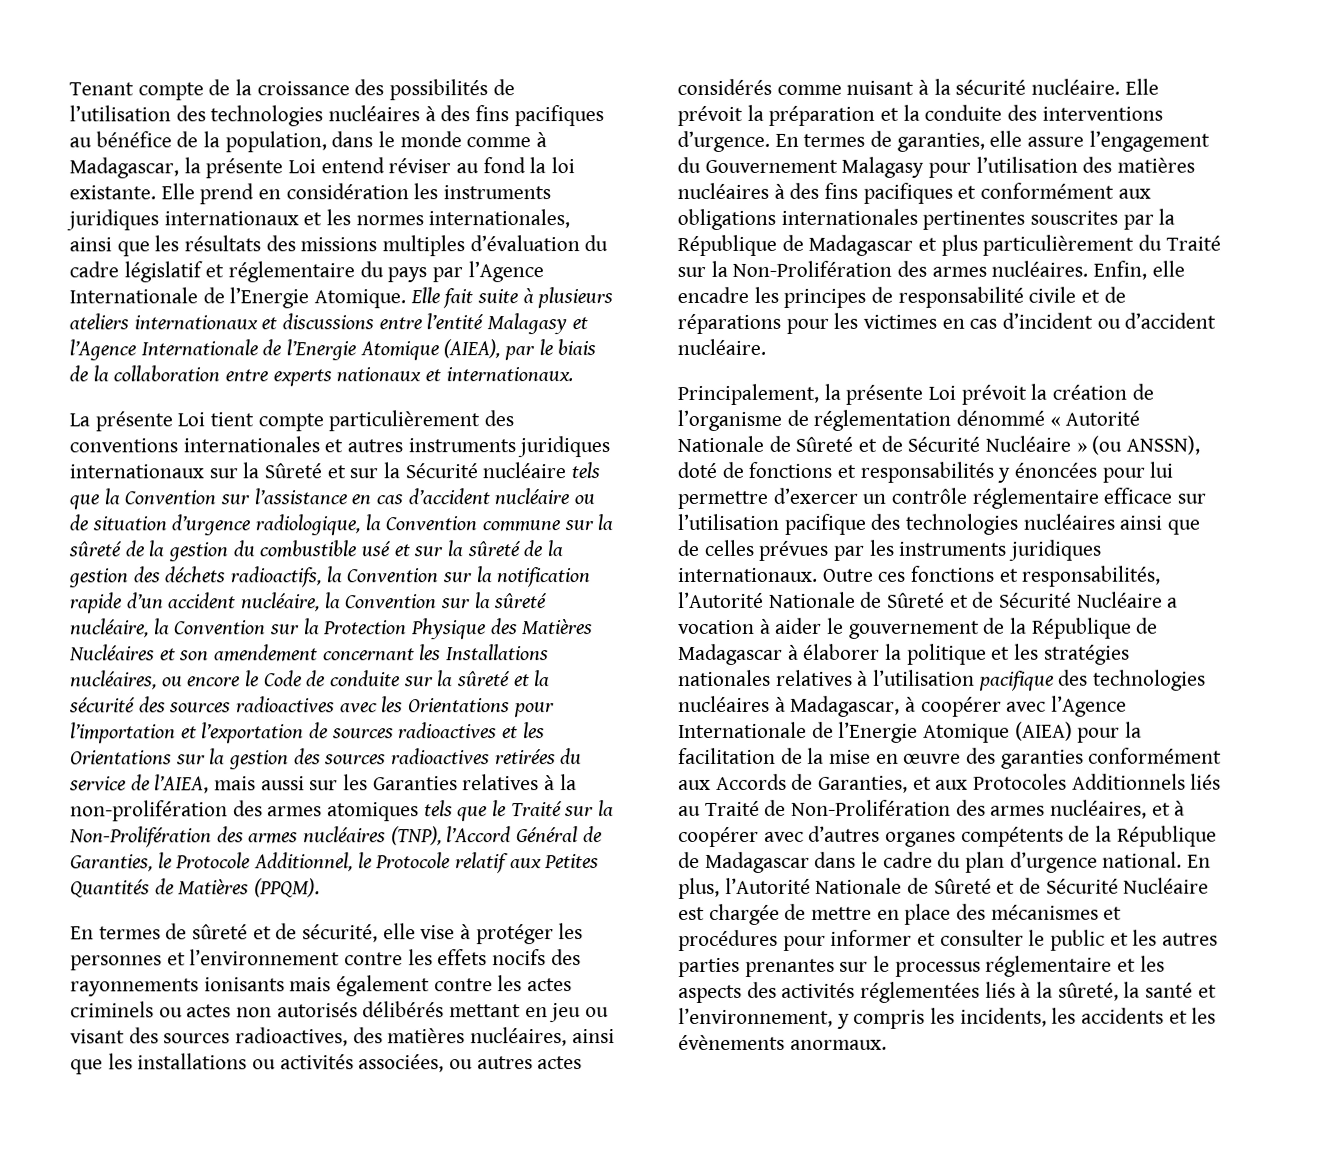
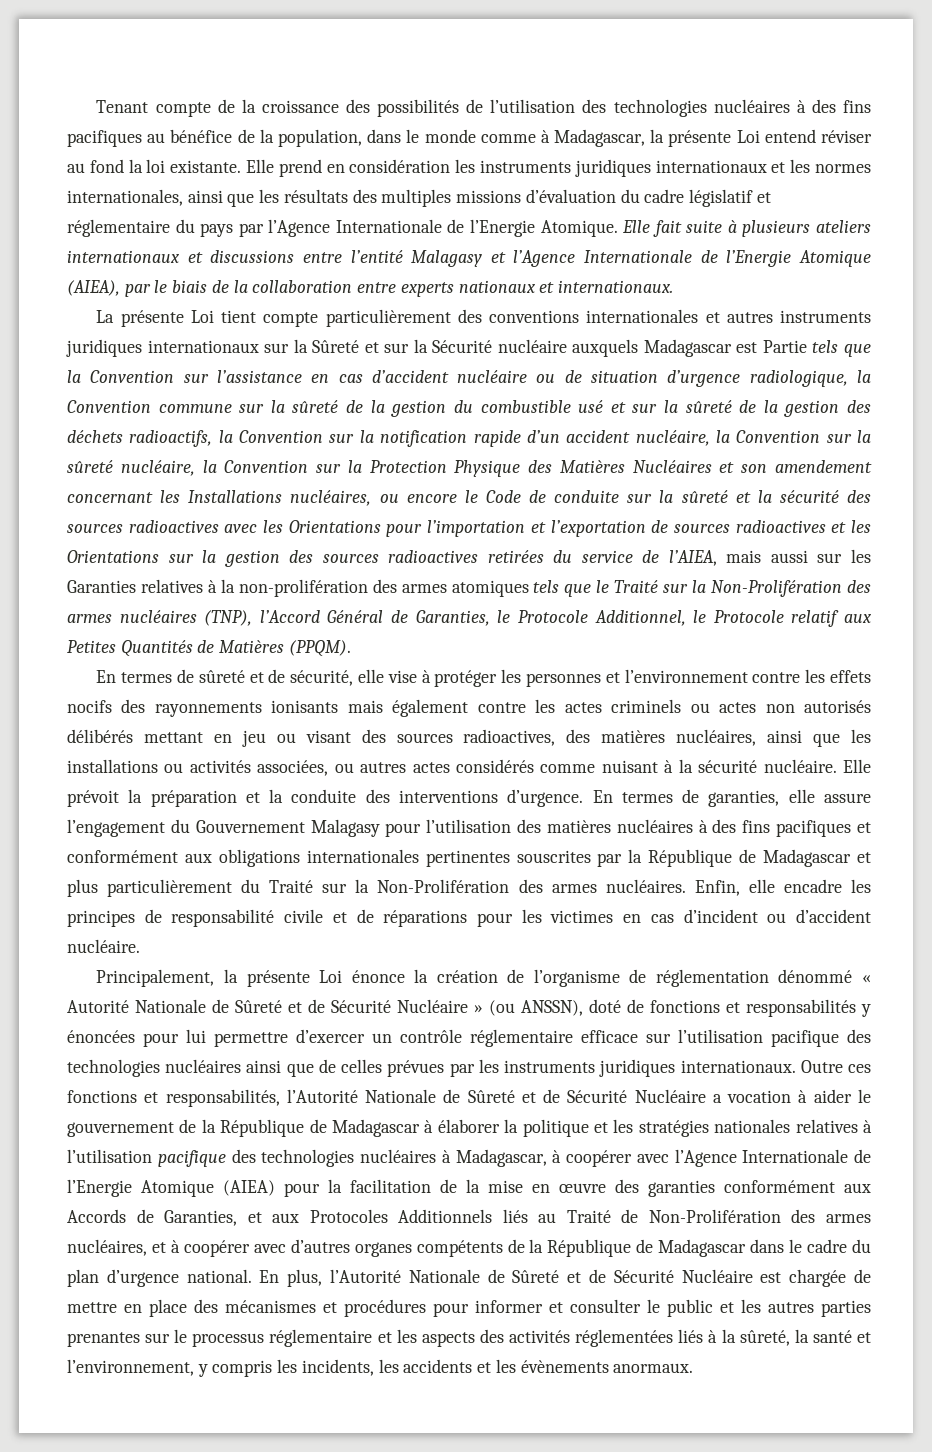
[300,235,466,257] missions multiples -> [381,189,522,207] multiples missions
(567, 470) none -> [572,339,807,357] auxquels Madagascar est Partie
[960,384,1027,405] prévoit -> [351,970,405,983] énonce

